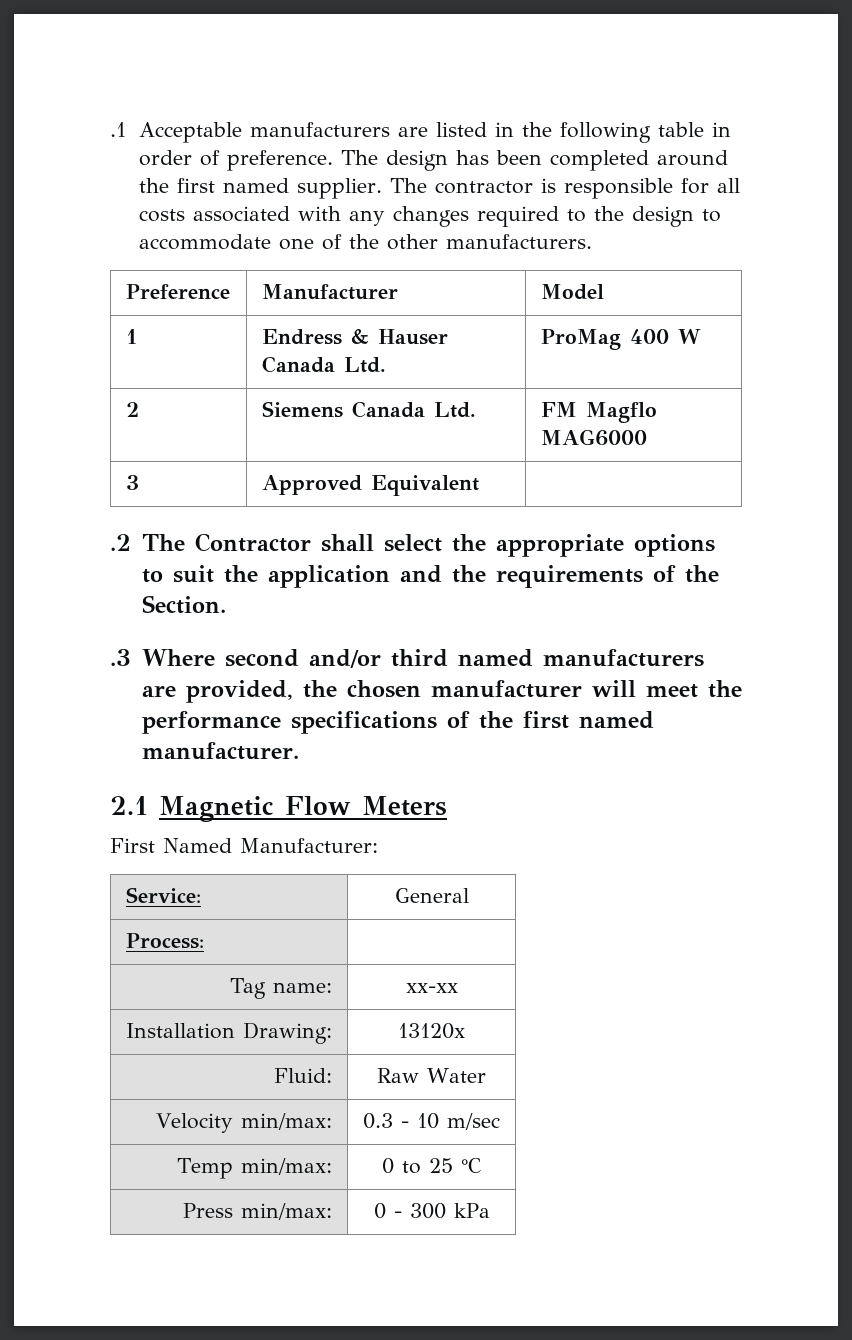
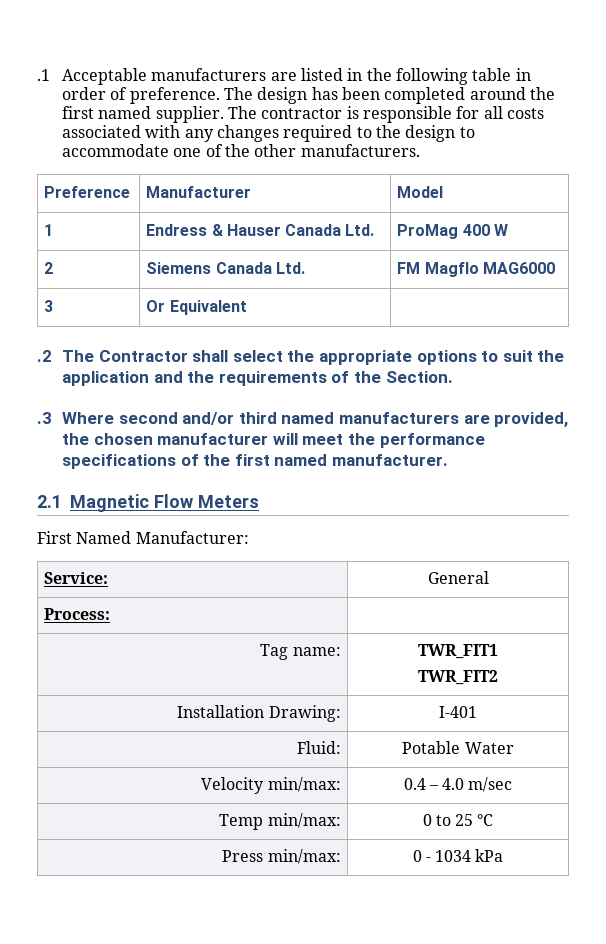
[261,475,362,495] Approved -> [146,300,166,312] Or
[405,983,458,993] xx-xx -> [418,644,498,659] [418,670,498,685] TWR_FIT1 // TWR_FIT2
[398,1023,465,1039] 13120x -> [439,706,477,718] I-401
[377,1068,420,1083] Raw -> [402,741,461,754] Potable
[363,1113,439,1129] 0.3 - 10 -> [403,778,465,790] 0.4 – 4.0
[409,1203,446,1219] 300 -> [435,850,472,862] 1034

